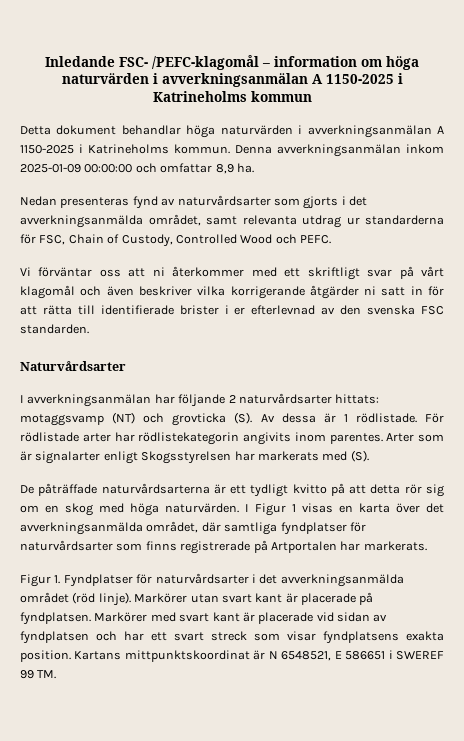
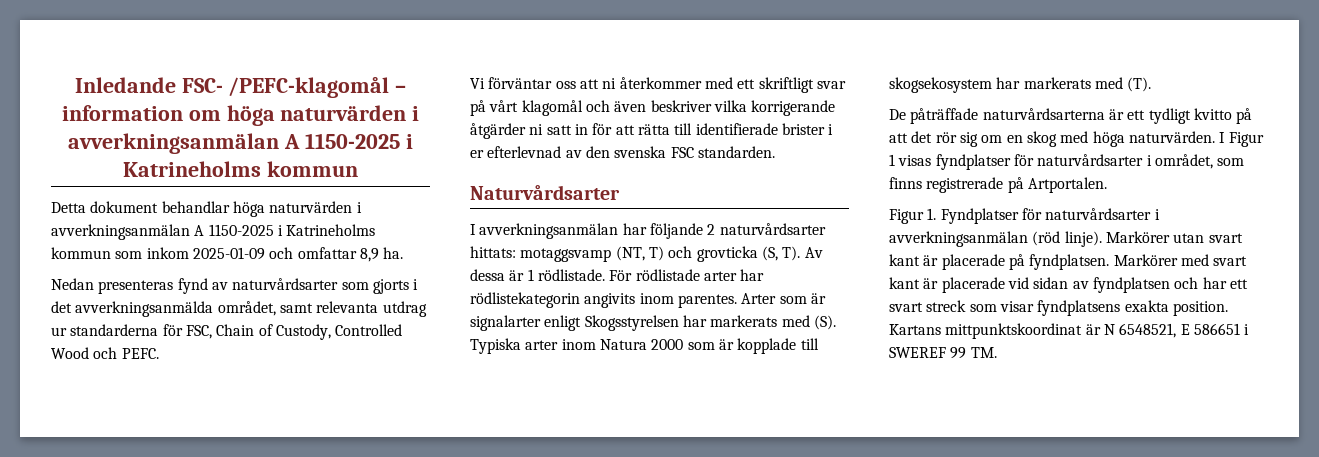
[174,144,401,157] kommun. Denna avverkningsanmälan -> [51,247,143,259] kommun som
[84,164,133,173] 00:00:00 -> (265, 253) none
[112,412,253,426] (NT) och grovticka (S). -> [615,246,801,262] (NT, T) och grovticka (S, T).
(369, 456) none -> [470,338,819,354] [889,77,1152,93] Typiska arter inom Natura 2000 som är kopplade till skogsekosystem har markerats med (T).
[370,484,401,494] detta -> [911,131,933,143] det
[339,503,444,513] [20,521,278,535] en karta över det avverkningsanmälda området, där samtliga -> (932, 160) none
(113, 545) none -> [1146,154,1213,169] i området,
[270,541,427,553] Artportalen har markerats. -> [1027,177,1107,193] Artportalen.
[259,574,404,587] [20,592,69,603] det avverkningsanmälda området -> [889,231,1028,247] avverkningsanmälan

